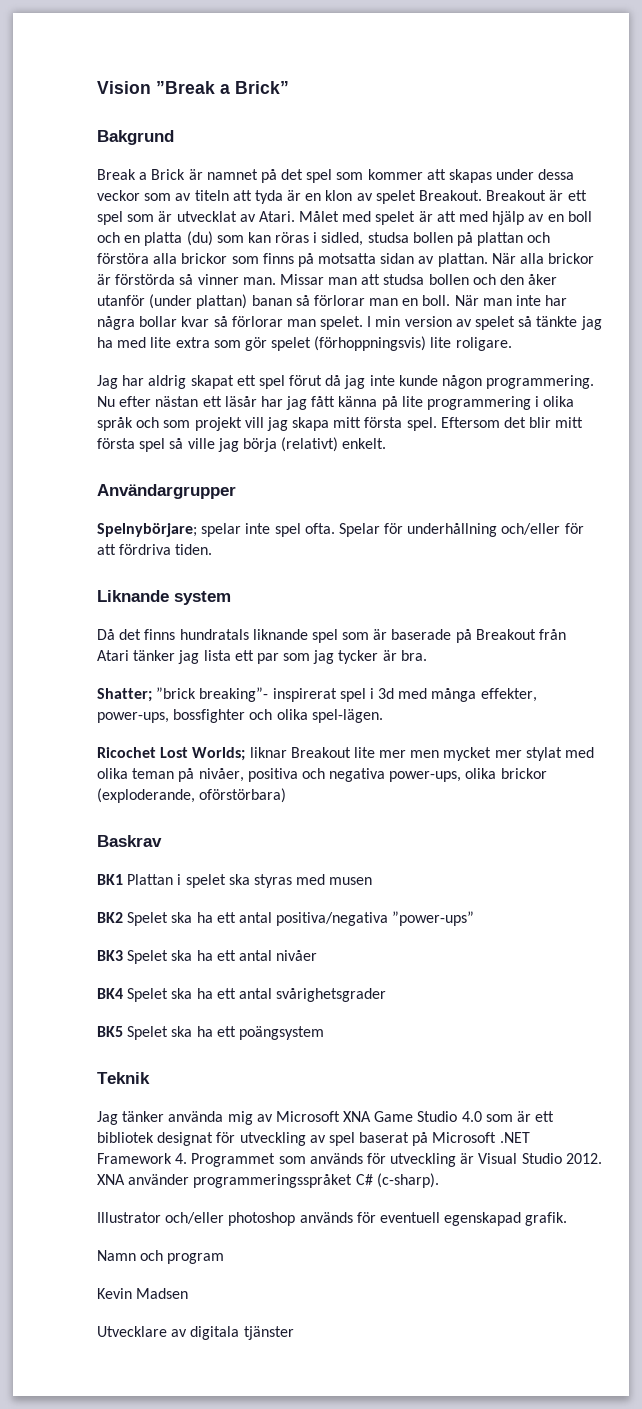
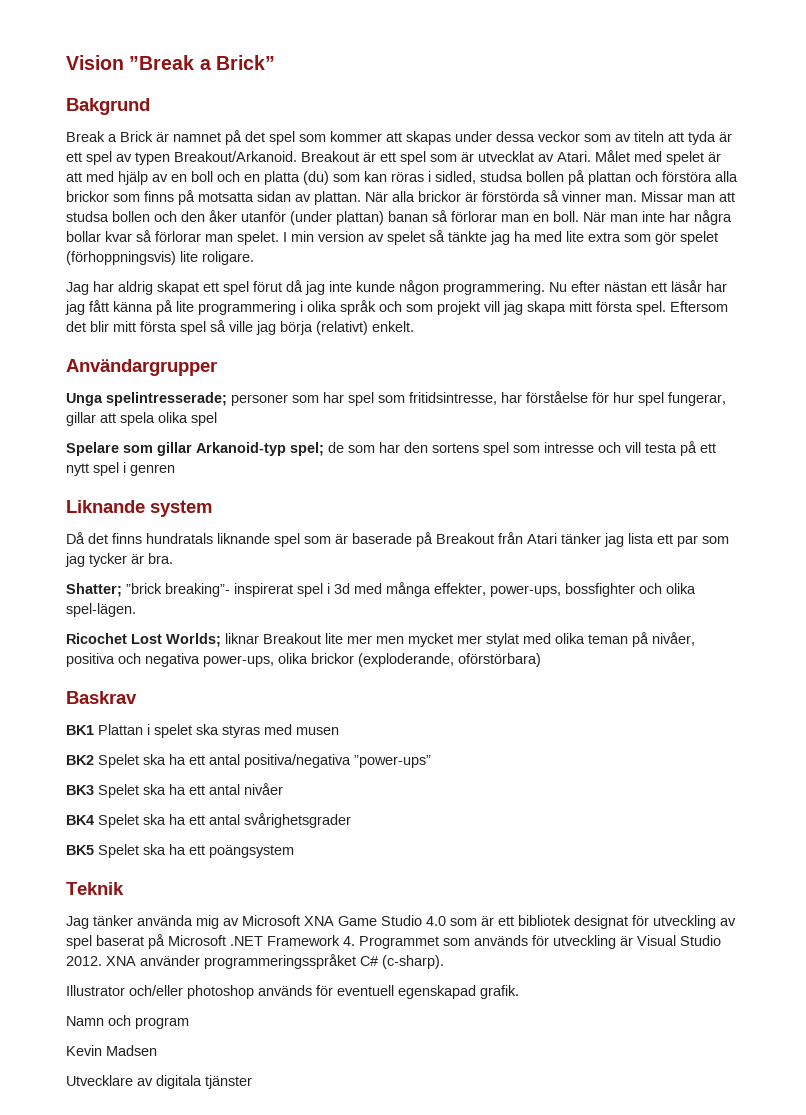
[305,190,483,204] en klon av spelet Breakout. -> [66,151,297,165] ett spel av typen Breakout/Arkanoid.
[97,523,584,537] [97,544,213,555] Spelnybörjare; spelar inte spel ofta. Spelar för underhållning och/eller för att fördriva tiden. -> [66,391,726,406] [66,412,217,426] [66,441,716,456] [66,462,175,476] Unga spelintresserade; personer som har spel som fritidsintresse, har förståelse för hur spel fungerar, gillar att spela olika spel // Spelare som gillar Arkanoid-typ spel; de som har den sortens spel som intresse och vill testa på ett nytt spel i genren

